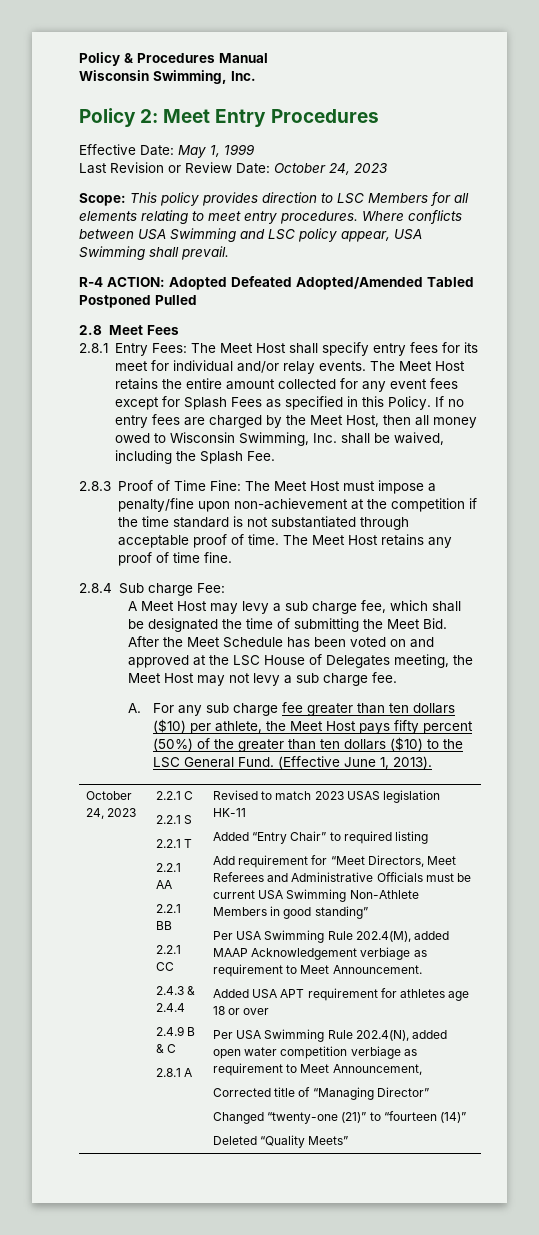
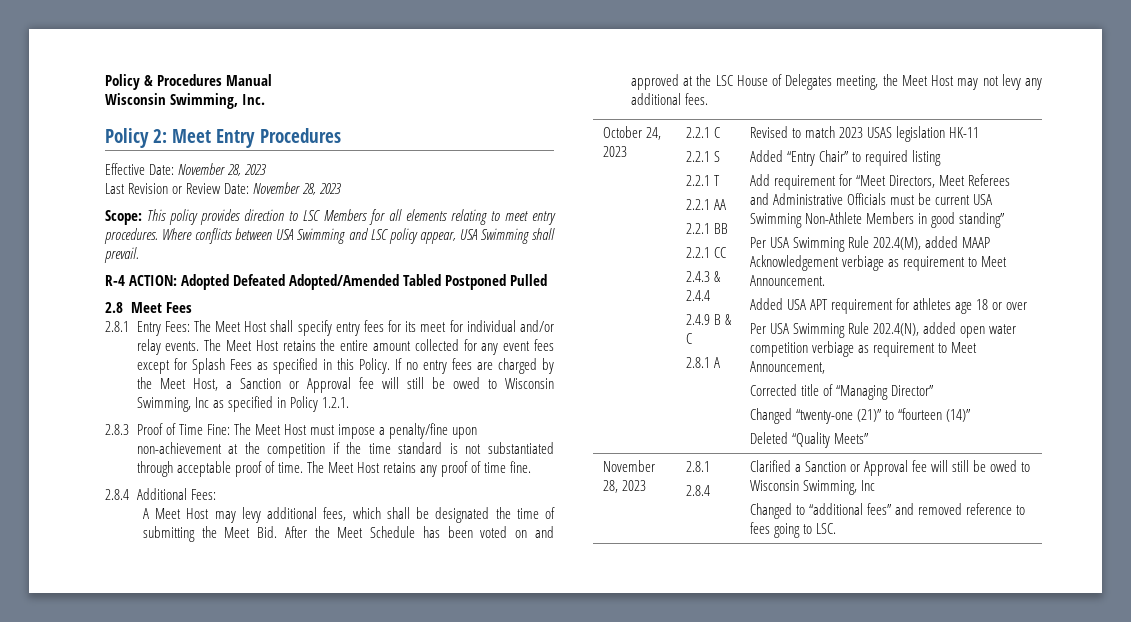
[178,144,255,158] May 1, 1999 -> [178,163,267,176] November 28, 2023
[274,163,350,175] October 24, -> [253,182,317,195] November 28,
[382,415,477,428] [114,432,444,446] [114,450,275,464] then all money owed to Wisconsin Swimming, Inc. shall be waived, including the Splash Fee. -> [225,377,555,393] [136,396,349,412] a Sanction or Approval fee will still be owed to Wisconsin Swimming, Inc as specified in Policy 1.2.1.
[118,583,225,596] Sub charge Fee: -> [136,488,216,500] Additional Fees:
[273,600,387,614] a sub charge fee, -> [267,507,347,521] additional fees,
[284,672,398,686] [128,702,455,716] [152,719,473,734] [152,737,463,752] [152,756,432,769] a sub charge fee. // A. For any sub charge fee greater than ten dollars ($10) per athlete, the Meet Host pays fifty percent (50%) of the greater than ten dollars ($10) to the LSC General Fund. (Effective June 1, 2013). -> [1025,78,1043,90] [630,93,708,105] any additional fees.
(349, 1140) none -> [602,460,655,472] [602,480,646,493] [685,461,710,472] [685,485,710,496] [749,460,1031,476] [749,480,875,495] [749,503,1026,519] [749,522,836,538] // November 28, 2023 | 2.8.1 // 2.8.4 | Clarified a Sanction or Approval fee will still be owed to Wisconsin Swimming, Inc // Changed to “additional fees” and removed reference to fees going to LSC.

